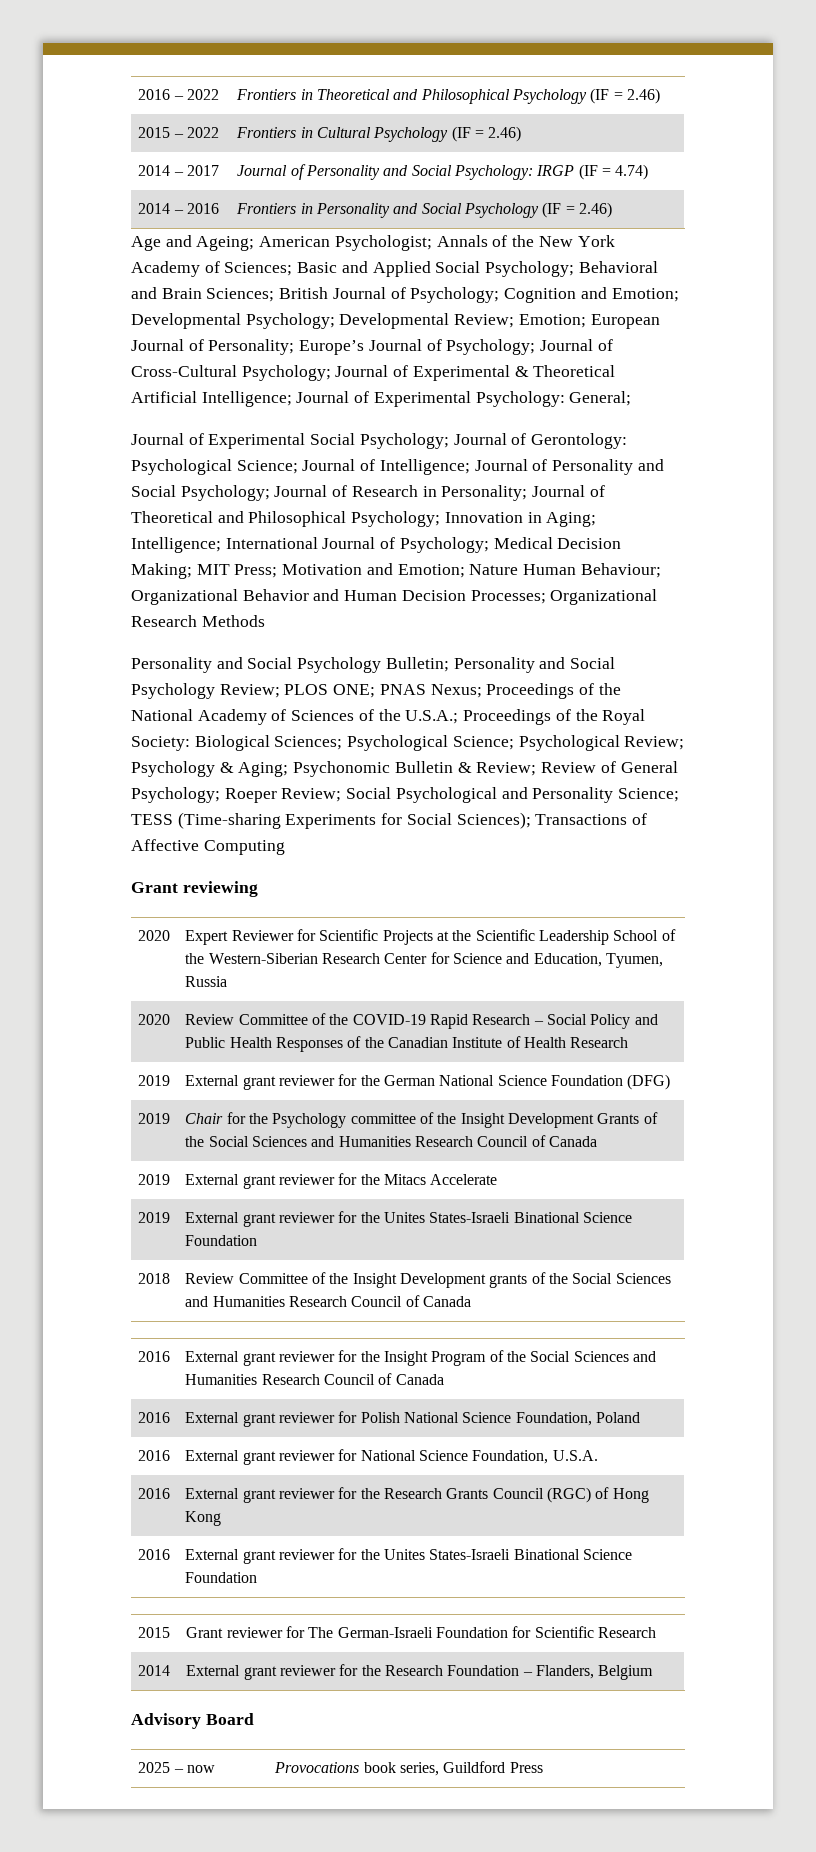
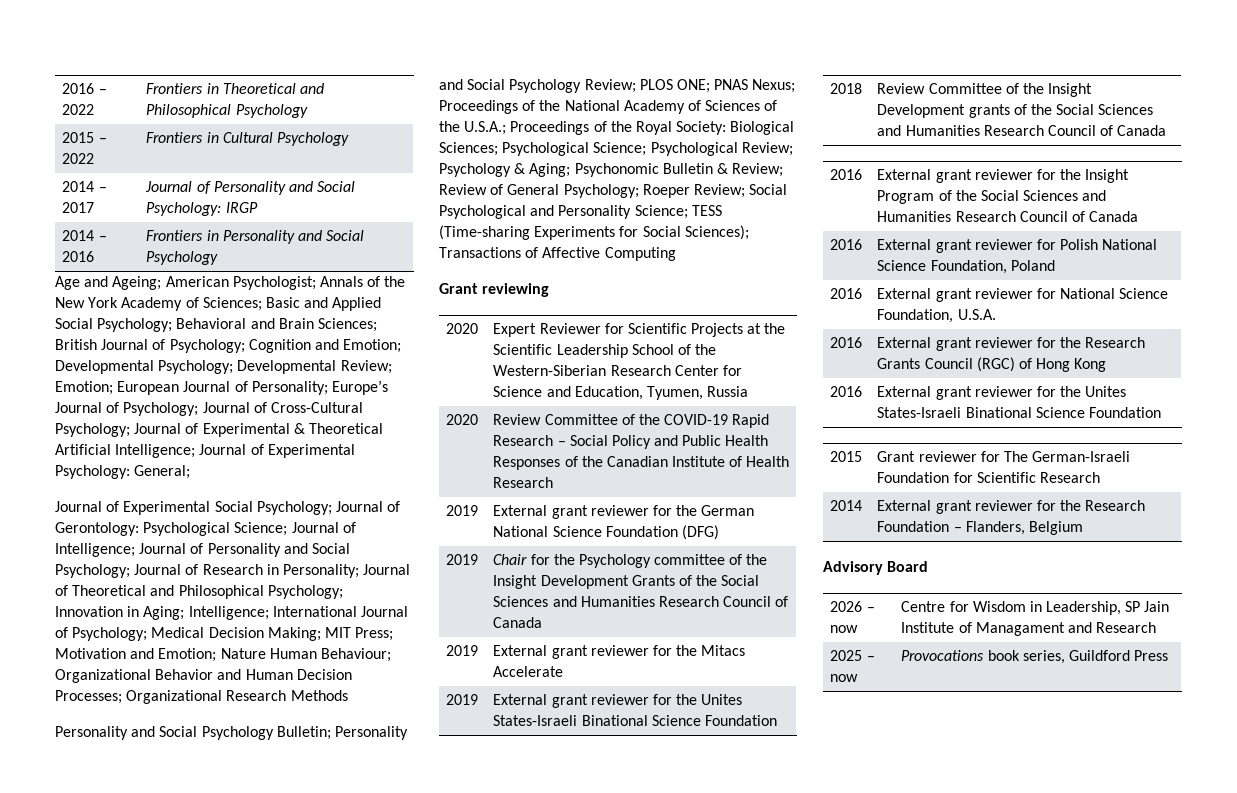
[590,88,660,104] (IF = 2.46) -> (308, 111) none
[451,126,522,142] (IF = 2.46) -> (349, 139) none
[578,164,649,180] (IF = 4.74) -> (258, 207) none
[542,202,612,218] (IF = 2.46) -> (219, 258) none
(254, 1719) none -> [830,601,875,612] [830,625,859,633] [901,601,1170,615] [901,622,1157,636] // 2026 – now | Centre for Wisdom in Leadership, SP Jain Institute of Managament and Research

